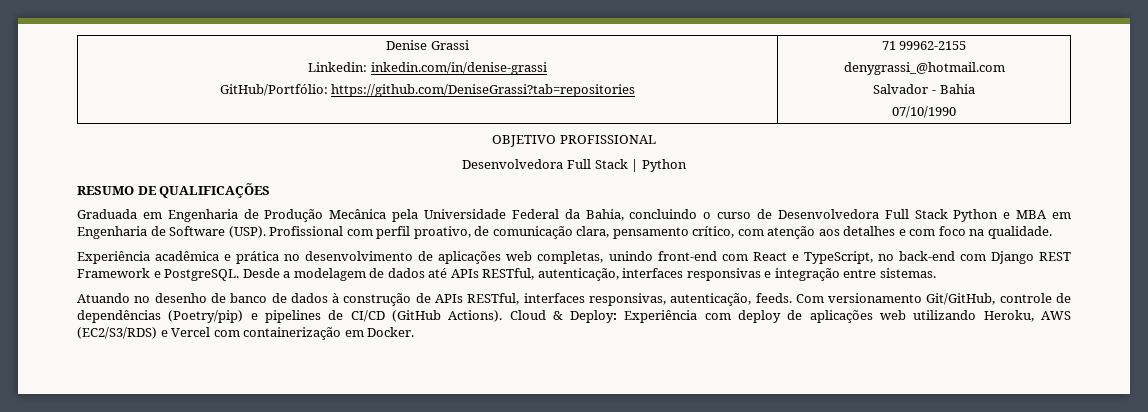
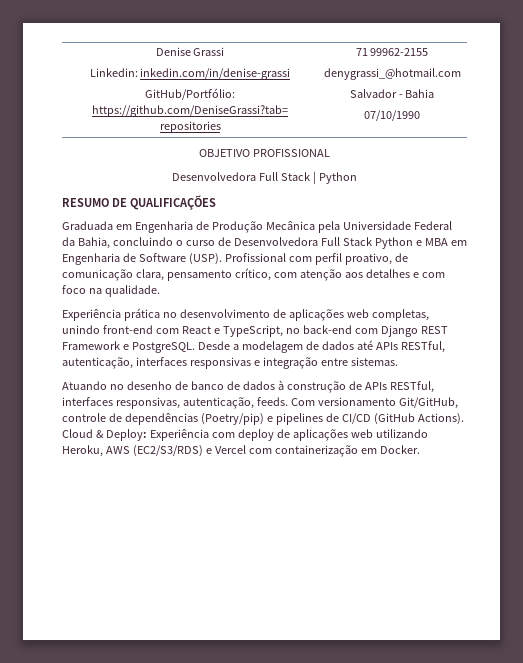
[155,251,232,261] acadêmica e -> (121, 315) none

